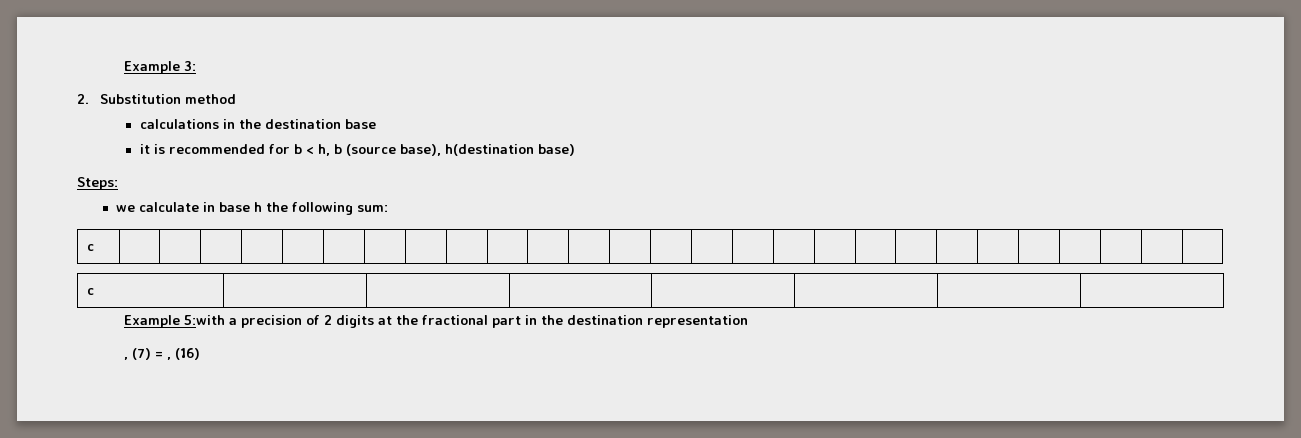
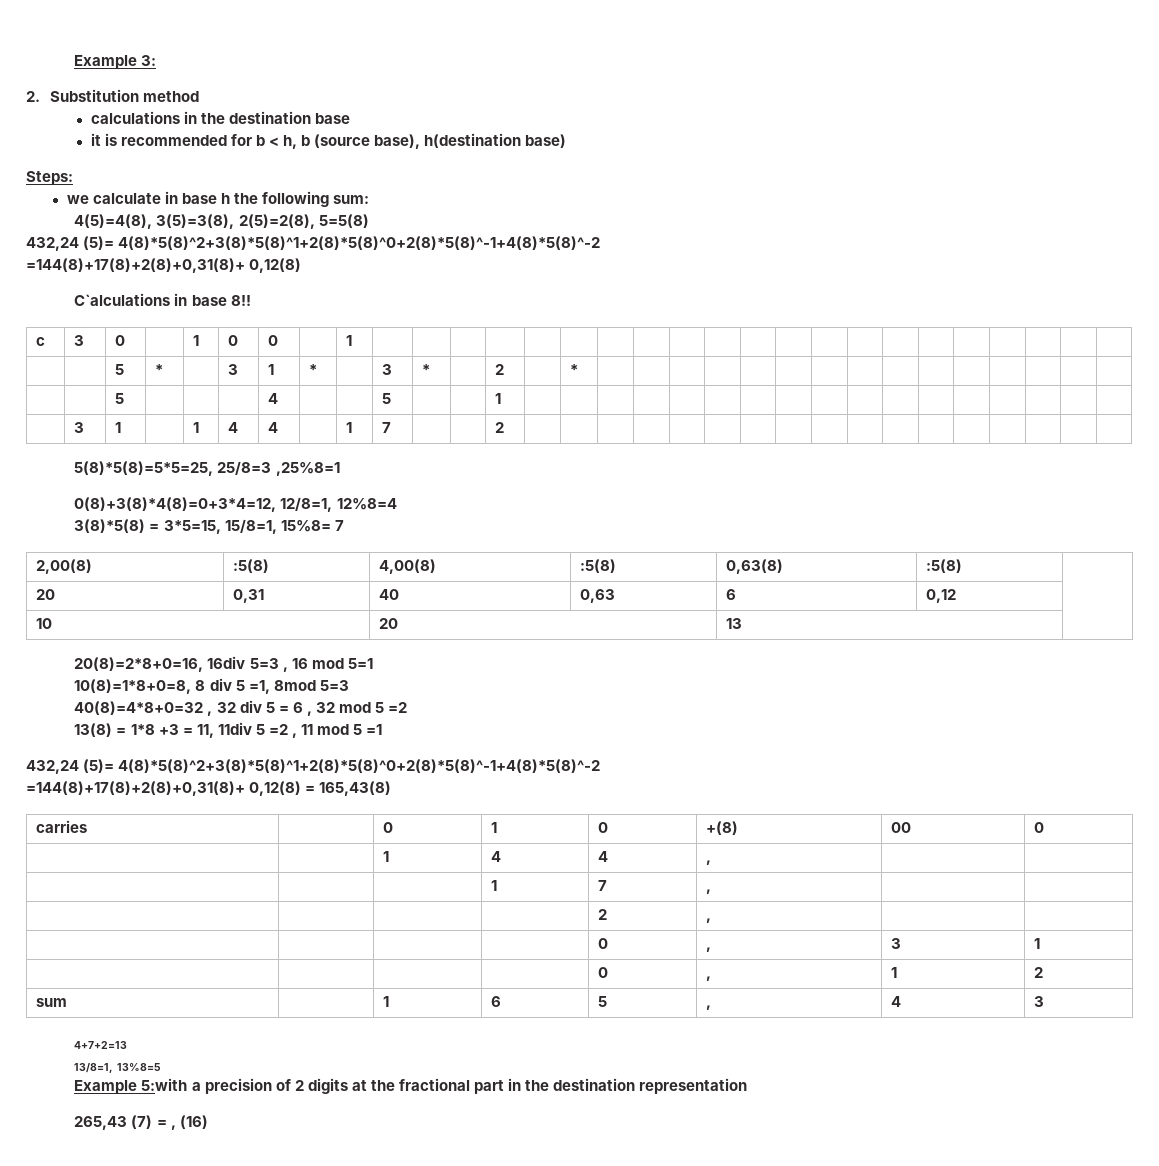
[87,244,95,251] [87,288,95,295] // c | | | | | | | | | | | | | | | | | | | | | | | | | | | // c | | | | | | | -> [74,214,369,229] [26,236,601,251] [26,258,302,273] [74,293,251,306] [35,337,45,346] [73,335,84,346] [114,335,125,346] [192,335,199,346] [227,335,238,346] [267,335,278,346] [345,335,352,346] [114,364,124,375] [154,364,163,375] [227,364,238,375] [267,364,274,375] [308,364,317,375] [381,364,392,375] [421,364,430,375] [494,364,504,375] [569,364,578,375] [114,393,124,404] [267,393,278,404] [381,393,391,404] [494,393,501,404] [73,422,84,433] [114,422,121,433] [192,422,199,433] [227,422,238,433] [267,422,278,433] [345,422,352,433] [381,422,391,433] [494,422,504,433] [74,461,340,476] [74,497,397,512] [74,519,344,534] [35,559,92,574] [232,559,269,573] [378,559,436,574] [579,559,616,573] [725,559,783,574] [925,559,962,573] [35,589,55,600] [232,589,264,603] [378,589,399,600] [579,589,615,603] [725,589,736,600] [925,589,956,603] [35,618,52,629] [378,618,398,629] [725,618,742,629] [74,656,373,672] [74,678,349,694] [74,700,407,716] [74,722,383,738] [26,759,601,774] [26,781,392,796] [35,820,87,833] [382,822,393,833] [490,822,497,833] [597,822,608,833] [705,821,738,835] [890,822,911,833] [1033,822,1044,833] [382,851,389,862] [490,851,501,862] [597,851,608,862] [705,860,711,865] [490,880,497,891] [597,880,607,891] [705,889,711,894] [597,909,607,920] [705,918,711,923] [597,938,608,949] [705,947,711,952] [890,938,901,949] [1033,938,1040,949] [597,967,608,978] [705,976,711,981] [890,967,897,978] [1033,967,1043,978] [35,998,67,1007] [382,996,389,1007] [490,996,501,1007] [597,996,607,1007] [705,1005,711,1010] [890,996,901,1007] [1033,996,1044,1007] [74,1041,128,1049] [74,1063,162,1073] // 4(5)=4(8), 3(5)=3(8), 2(5)=2(8), 5=5(8) // 432,24 (5)= 4(8)*5(8)^2+3(8)*5(8)^1+2(8)*5(8)^0+2(8)*5(8)^-1+4(8)*5(8)^-2 // =144(8)+17(8)+2(8)+0,31(8)+ 0,12(8) // C`alculations in base 8!! // c | 3 | 0 | | 1 | 0 | 0 | | 1 | | | | | | | | | | | | | | | | | | | | | // | | 5 | * | | 3 | 1 | * | | 3 | * | | 2 | | * | | | | | | | | | | | | | | | // | | 5 | | | | 4 | | | 5 | | | 1 | | | | | | | | | | | | | | | | | // | 3 | 1 | | 1 | 4 | 4 | | 1 | 7 | | | 2 | | | | | | | | | | | | | | | | | // 5(8)*5(8)=5*5=25, 25/8=3 ,25%8=1 // 0(8)+3(8)*4(8)=0+3*4=12, 12/8=1, 12%8=4 // 3(8)*5(8) = 3*5=15, 15/8=1, 15%8= 7 // 2,00(8) | :5(8) | 4,00(8) | :5(8) | 0,63(8) | :5(8) | // 20 | 0,31 | 40 | 0,63 | 6 | 0,12 | // 10 | 20 | 13 | // 20(8)=2*8+0=16, 16div 5=3 , 16 mod 5=1 // 10(8)=1*8+0=8, 8 div 5 =1, 8mod 5=3 // 40(8)=4*8+0=32 , 32 div 5 = 6 , 32 mod 5 =2 // 13(8) = 1*8 +3 = 11, 11div 5 =2 , 11 mod 5 =1 // 432,24 (5)= 4(8)*5(8)^2+3(8)*5(8)^1+2(8)*5(8)^0+2(8)*5(8)^-1+4(8)*5(8)^-2 // =144(8)+17(8)+2(8)+0,31(8)+ 0,12(8) = 165,43(8) // carries | | 0 | 1 | 0 | +(8) | 00 | 0 // | | 1 | 4 | 4 | , | | // | | | 1 | 7 | , | | // | | | | 2 | , | | // | | | | 0 | , | 3 | 1 // | | | | 0 | , | 1 | 2 // sum | | 1 | 6 | 5 | , | 4 | 3 // 4+7+2=13 // 13/8=1, 13%8=5
[123,357,128,360] , -> [74,1116,128,1130] 265,43

